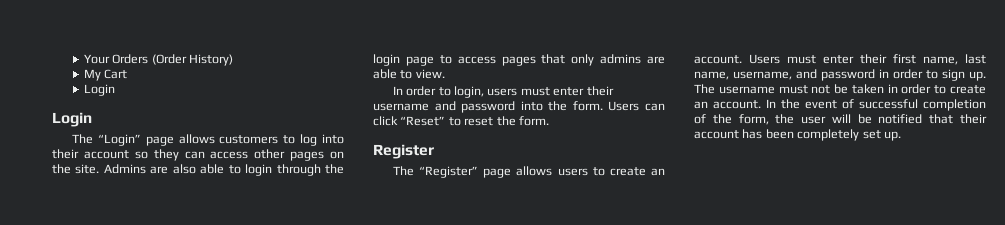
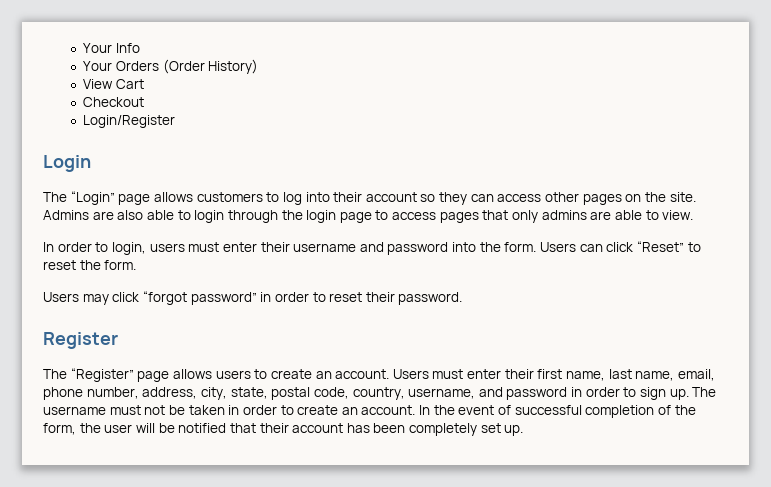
[83,54,110,64] Your -> [83,43,141,53] [83,61,113,71] Your Info // Your
[83,69,101,81] My -> [83,79,114,89] View
[83,84,115,96] Login -> [83,97,145,107] [83,115,176,128] Checkout // Login/Register
(549, 121) none -> [43,291,463,305] // Users may click “forgot password” in order to reset their password.
(729, 75) none -> [677,369,715,381] [43,387,405,400] email, phone number, address, city, state, postal code, country,

